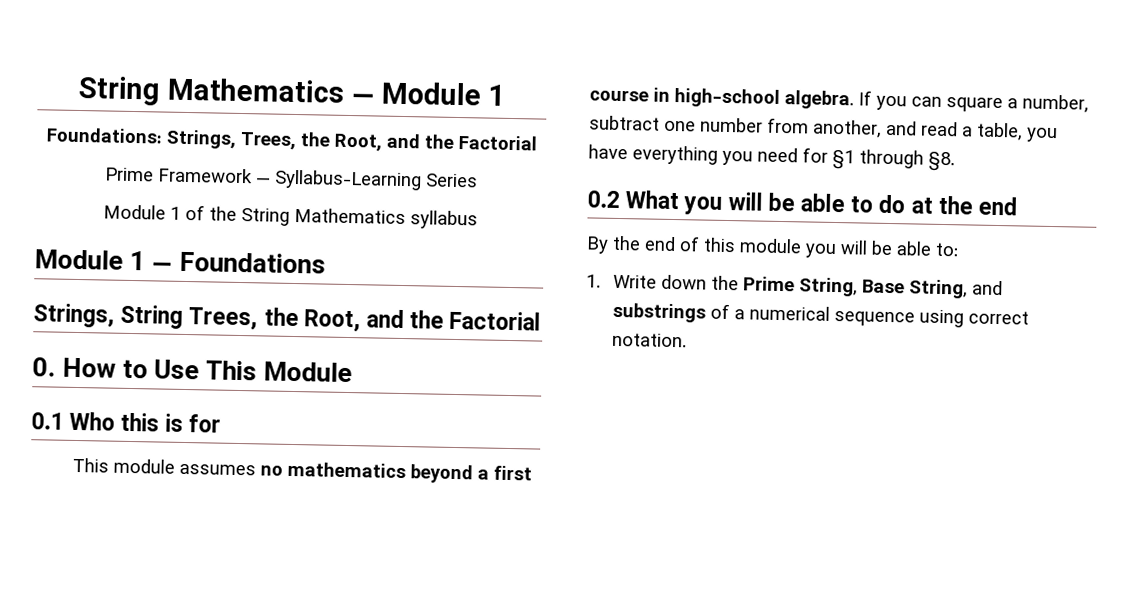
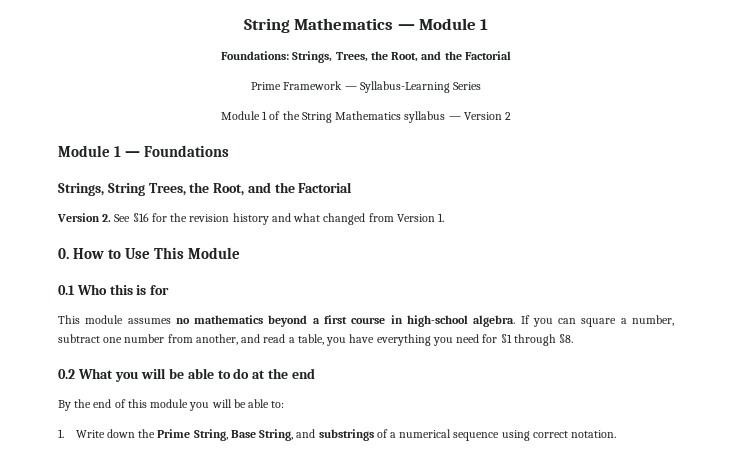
(478, 220) none -> [448,112,512,120] — Version 2
(542, 320) none -> [57,213,445,225] // Version 2. See §16 for the revision history and what changed from Version 1.

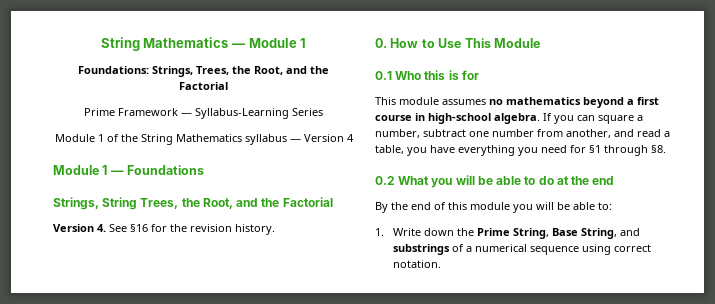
[505,112,512,120] 2 -> [346,134,354,142] 4
[102,214,112,222] 2. -> [97,224,106,232] 4.
[232,213,445,225] history and what changed from Version 1. -> [235,224,275,235] history.

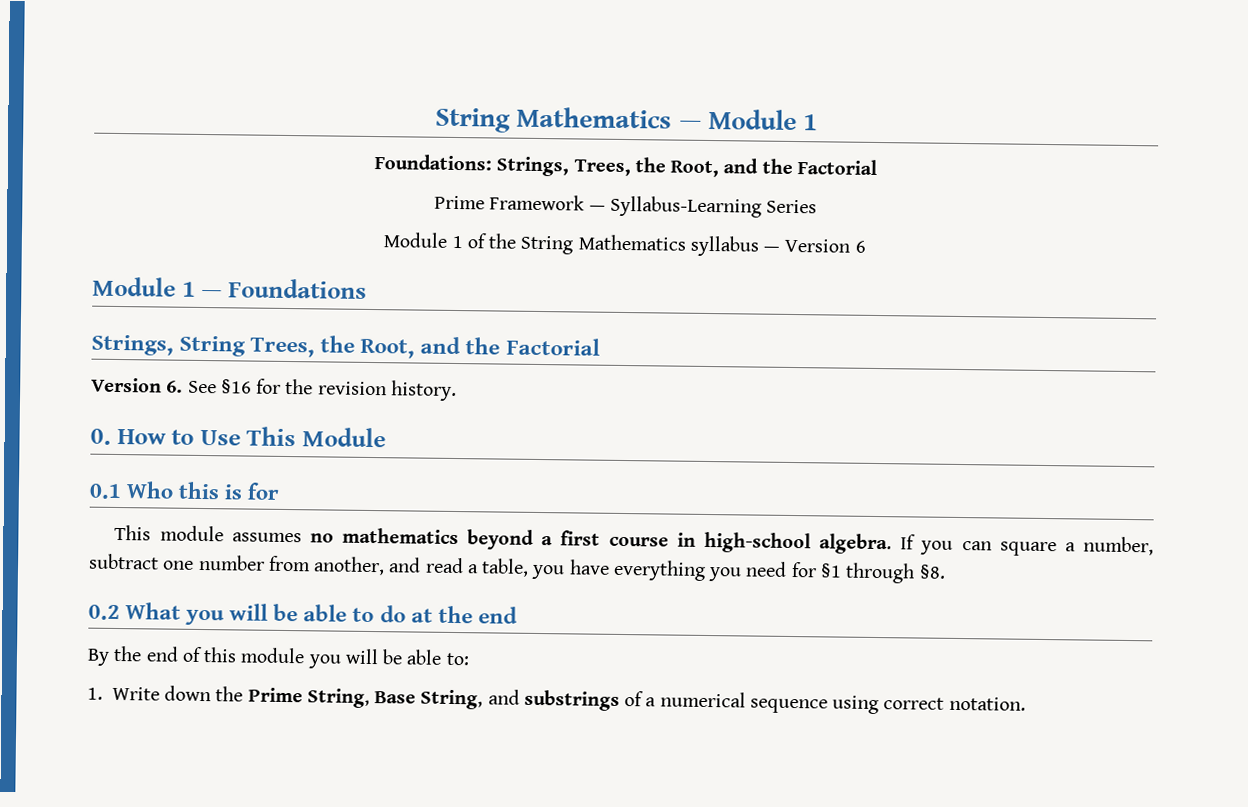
[346,134,354,142] 4 -> [854,240,866,253] 6
[97,224,106,232] 4. -> [166,380,184,393] 6.

